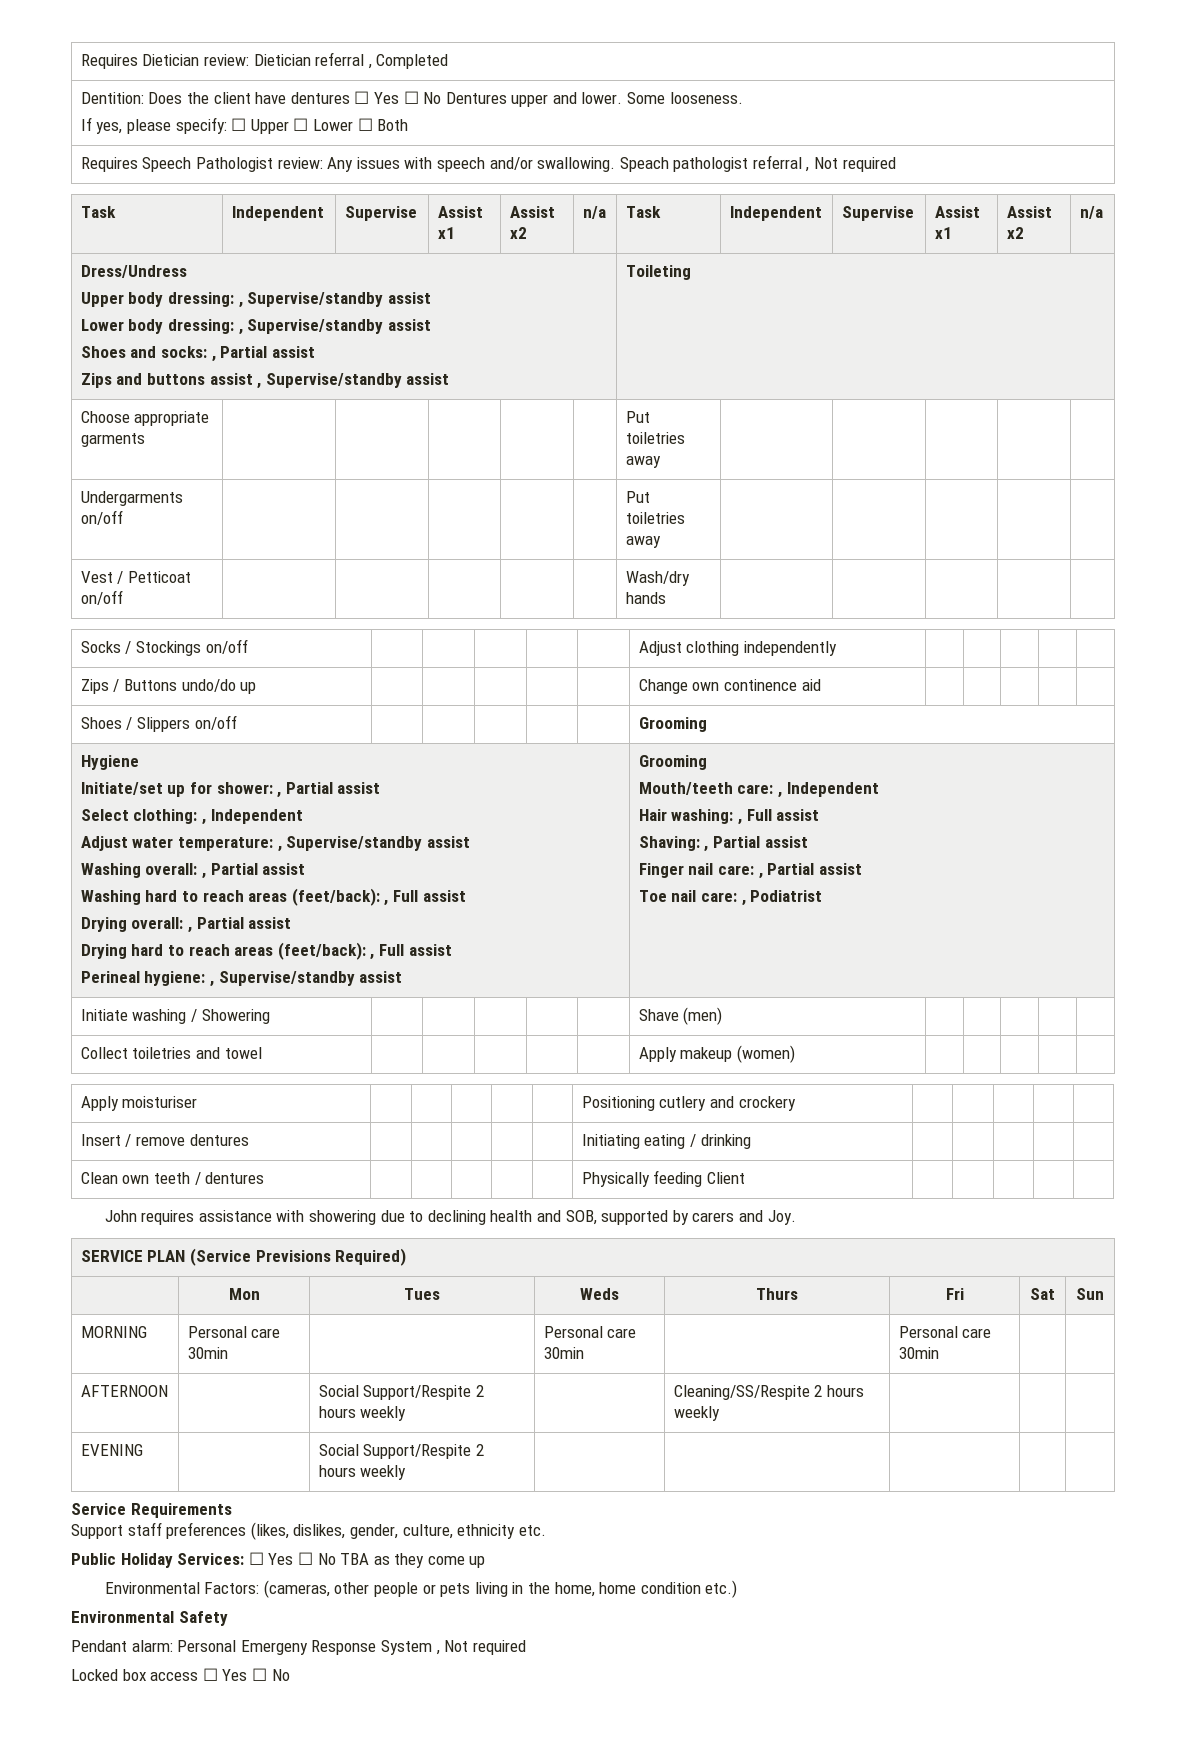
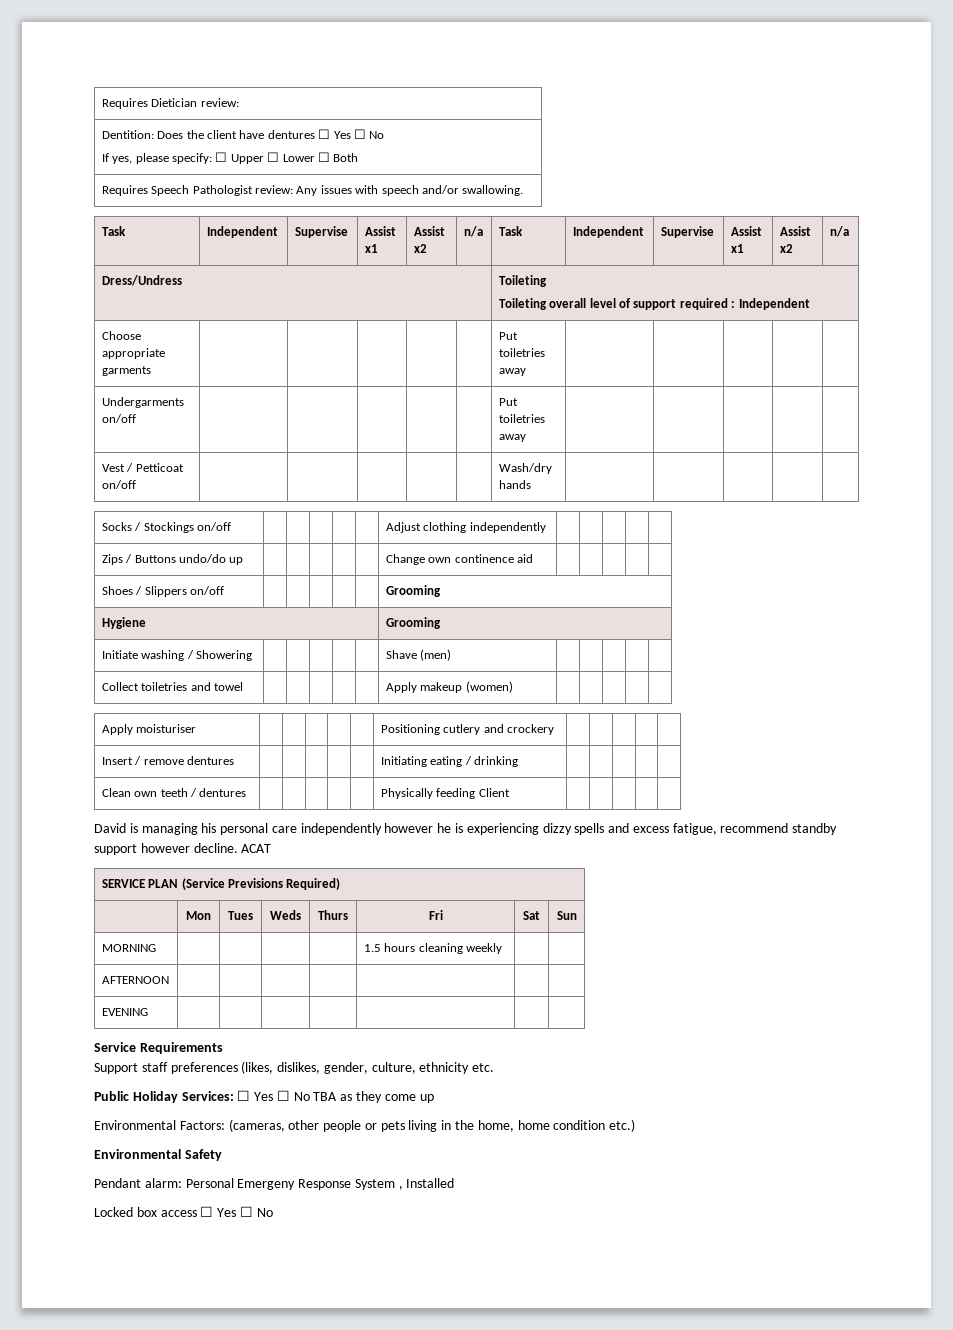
[253,52,449,69] Dietician referral , Completed -> (239, 102) none
[445,92,743,107] Dentures upper and lower. Some looseness. -> (385, 135) none
[619,155,896,172] Speach pathologist referral , Not required -> (524, 190) none
[80,292,431,308] [80,319,431,335] [80,346,315,362] [80,373,450,389] [625,265,691,280] // Upper body dressing: , Supervise/standby assist // Lower body dressing: , Supervise/standby assist // Shoes and socks: , Partial assist // Zips and buttons assist , Supervise/standby assist | Toileting -> [498,275,547,287] [498,298,810,310] | Toileting // Toileting overall level of support required : Independent
[80,782,381,798] [80,809,303,825] [80,836,470,852] [80,863,306,879] [80,888,466,906] [80,917,292,933] [80,942,452,960] [80,971,403,987] [638,755,707,770] [638,782,879,798] [638,809,820,825] [638,836,808,852] [638,863,862,879] [638,890,823,906] // Initiate/set up for shower: , Partial assist // Select clothing: , Independent // Adjust water temperature: , Supervise/standby assist // Washing overall: , Partial assist // Washing hard to reach areas (feet/back): , Full assist // Drying overall: , Partial assist // Drying hard to reach areas (feet/back): , Full assist // Perineal hygiene: , Supervise/standby assist | Grooming // Mouth/teeth care: , Independent // Hair washing: , Full assist // Shaving: , Partial assist // Finger nail care: , Partial assist // Toe nail care: , Podiatrist -> [385,617,441,629] | Grooming
[104,1210,796,1225] John requires assistance with showering due to declining health and SOB, supported by carers and Joy. -> [94,823,838,835] [94,843,272,855] David is managing his personal care independently however he is experiencing dizzy spells and excess fatigue, recommend standby support however decline. ACAT
[187,1326,281,1338] [187,1347,228,1359] [543,1326,637,1338] [543,1347,584,1359] [898,1326,992,1338] [898,1347,939,1359] [80,1385,168,1397] [318,1385,485,1400] [318,1406,407,1421] [673,1385,865,1400] [673,1406,720,1421] [80,1444,143,1456] [318,1444,485,1459] [318,1465,407,1480] Personal care 30min | | Personal care 30min | | Personal care 30min | | // AFTERNOON | | Social Support/Respite 2 hours weekly | | Cleaning/SS/Respite 2 hours weekly | | | // EVENING | | Social Support/Respite 2 hours weekly -> [363,943,503,954] [101,976,169,984] [101,1008,148,1016] | | | | 1.5 hours cleaning weekly | | // AFTERNOON | | | | | | | // EVENING | |
[444,1640,526,1655] Not required -> [406,1178,455,1188] Installed

